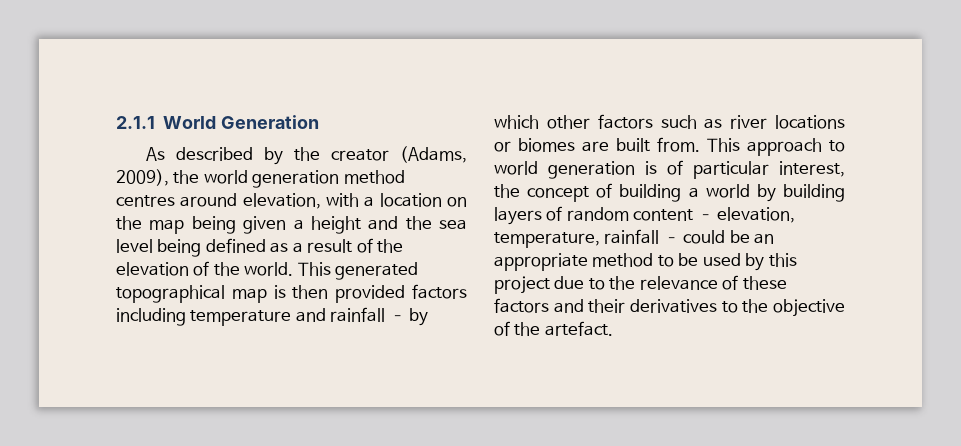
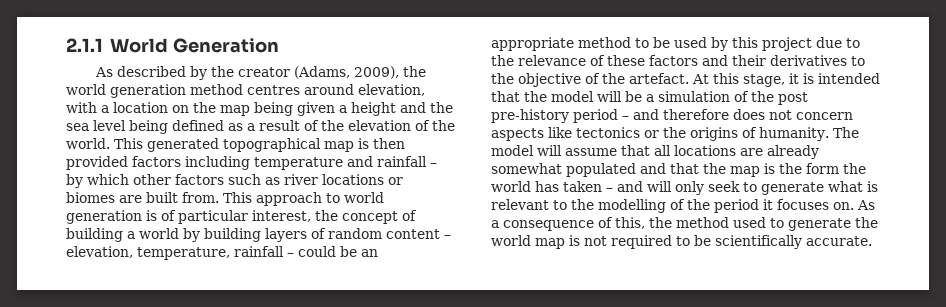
(613, 328) none -> [692,73,880,87] [491,91,808,105] [491,109,853,123] [491,127,859,141] [491,145,819,159] [491,163,866,177] [491,181,878,195] [491,199,875,213] [491,217,878,231] [491,235,872,249] At this stage, it is intended that the model will be a simulation of the post pre-history period – and therefore does not concern aspects like tectonics or the origins of humanity. The model will assume that all locations are already somewhat populated and that the map is the form the world has taken – and will only seek to generate what is relevant to the modelling of the period it focuses on. As a consequence of this, the method used to generate the world map is not required to be scientifically accurate.

